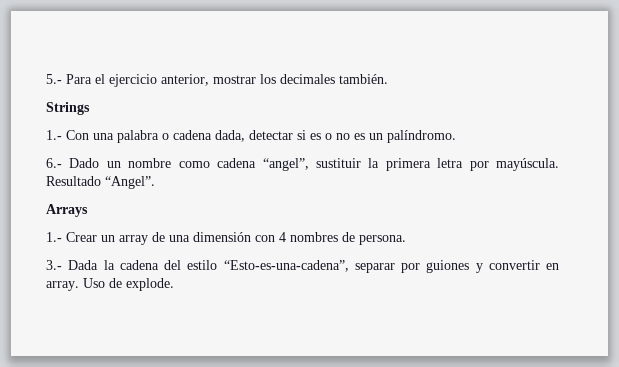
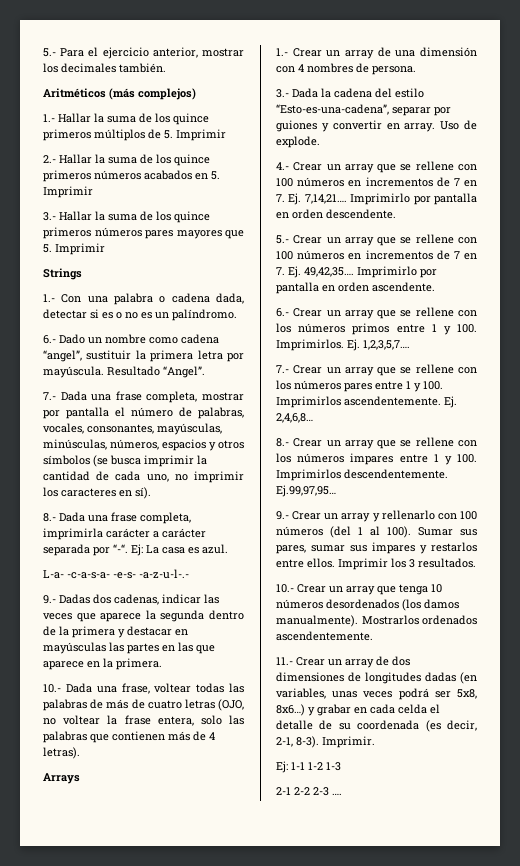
(388, 79) none -> [43,88,196,100] [43,113,209,125] [43,129,226,141] [43,154,210,166] [43,170,220,182] [43,186,93,198] [43,211,210,223] [43,227,244,239] [43,243,105,255] // Aritméticos (más complejos) // 1.- Hallar la suma de los quince primeros múltiplos de 5. Imprimir // 2.- Hallar la suma de los quince primeros números acabados en 5. Imprimir // 3.- Hallar la suma de los quince primeros números pares mayores que 5. Imprimir
(155, 182) none -> [43,391,244,403] [43,407,244,419] [43,423,222,435] [43,439,244,451] [43,455,207,467] [43,471,244,483] [43,487,151,499] [43,512,191,524] [43,528,206,540] [43,544,228,556] [43,569,189,579] [43,594,219,605] [43,610,244,622] [43,626,188,638] [43,642,215,654] [43,658,162,670] [43,683,244,694] [43,699,244,711] [43,715,244,726] [43,731,215,743] [43,747,80,759] // 7.- Dada una frase completa, mostrar por pantalla el número de palabras, vocales, consonantes, mayúsculas, minúsculas, números, espacios y otros símbolos (se busca imprimir la cantidad de cada uno, no imprimir los caracteres en sí). // 8.- Dada una frase completa, imprimirla carácter a carácter separada por “-“. Ej: La casa es azul. // L-a- -c-a-s-a- -e-s- -a-z-u-l-.- // 9.- Dadas dos cadenas, indicar las veces que aparece la segunda dentro de la primera y destacar en mayúsculas las partes en las que aparece en la primera. // 10.- Dada una frase, voltear todas las palabras de más de cuatro letras (OJO, no voltear la frase entera, solo las palabras que contienen más de 4 letras).
(174, 284) none -> [276,161,477,173] [276,177,477,187] [276,193,477,205] [276,209,396,219] [276,234,477,246] [276,250,477,260] [276,266,437,278] [276,282,435,294] [276,307,477,319] [276,323,477,335] [276,339,410,351] [276,364,477,376] [276,380,443,392] [276,396,457,408] [276,413,313,423] [276,437,477,449] [276,453,477,465] [276,469,448,481] [276,485,336,497] [276,510,477,522] [276,526,477,538] [276,542,477,554] [276,558,476,570] [276,584,442,595] [276,599,459,611] [276,615,477,627] [276,631,373,641] [276,656,410,668] [276,672,477,684] [276,688,477,700] [276,704,440,716] [276,720,477,732] [276,736,375,748] [276,761,341,773] [276,787,342,796] // 4.- Crear un array que se rellene con 100 números en incrementos de 7 en 7. Ej. 7,14,21…. Imprimirlo por pantalla en orden descendente. // 5.- Crear un array que se rellene con 100 números en incrementos de 7 en 7. Ej. 49,42,35…. Imprimirlo por pantalla en orden ascendente. // 6.- Crear un array que se rellene con los números primos entre 1 y 100. Imprimirlos. Ej. 1,2,3,5,7…. // 7.- Crear un array que se rellene con los números pares entre 1 y 100. Imprimirlos ascendentemente. Ej. 2,4,6,8… // 8.- Crear un array que se rellene con los números impares entre 1 y 100. Imprimirlos descendentemente. Ej.99,97,95… // 9.- Crear un array y rellenarlo con 100 números (del 1 al 100). Sumar sus pares, sumar sus impares y restarlos entre ellos. Imprimir los 3 resultados. // 10.- Crear un array que tenga 10 números desordenados (los damos manualmente). Mostrarlos ordenados ascendentemente. // 11.- Crear un array de dos dimensiones de longitudes dadas (en variables, unas veces podrá ser 5x8, 8x6…) y grabar en cada celda el detalle de su coordenada (es decir, 2-1, 8-3). Imprimir. // Ej: 1-1 1-2 1-3 // 2-1 2-2 2-3 ….

